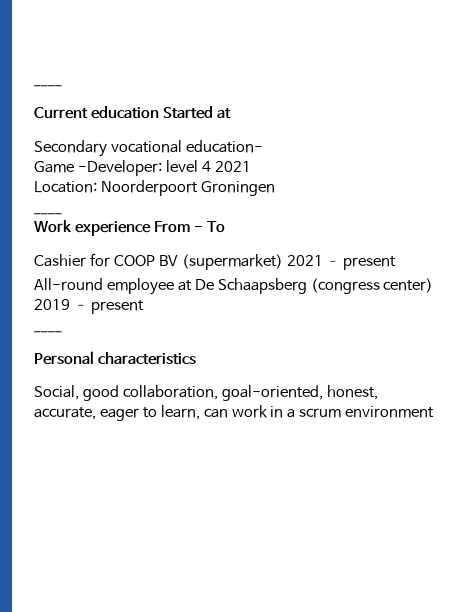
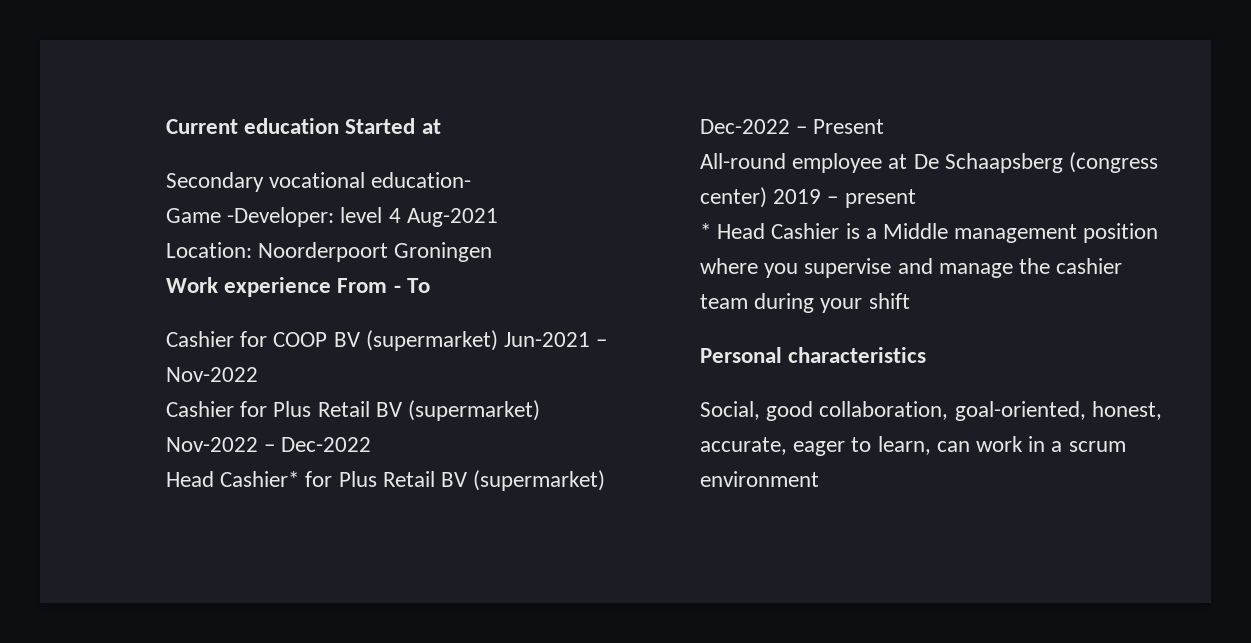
[34,84,62,87] ____ // -> (166, 126) none
[214,161,251,172] 2021 -> [406,208,498,227] Aug-2021
[34,212,62,215] // ____ -> (493, 252) none
[286,255,397,270] 2021 – present -> [504,332,608,347] [166,367,258,382] [166,400,541,421] [166,437,372,452] [166,470,606,491] [700,119,885,134] Jun-2021 – Nov-2022 // Cashier for Plus Retail BV (supermarket) Nov-2022 – Dec-2022 // Head Cashier* for Plus Retail BV (supermarket) Dec-2022 – Present
[34,330,62,333] ____ -> [700,223,1159,243] [700,258,1123,278] [700,293,910,313] * Head Cashier is a Middle management position where you supervise and manage the cashier team during your shift

